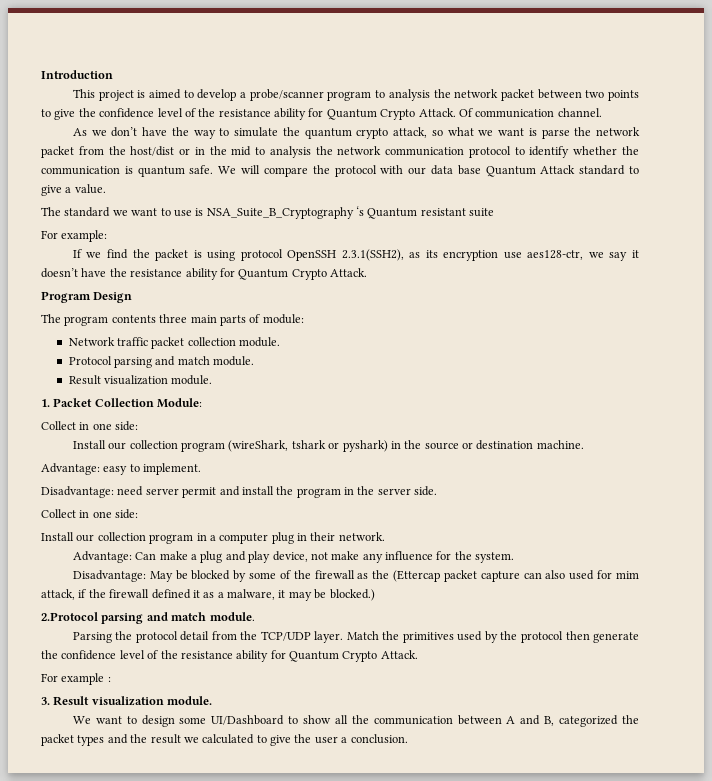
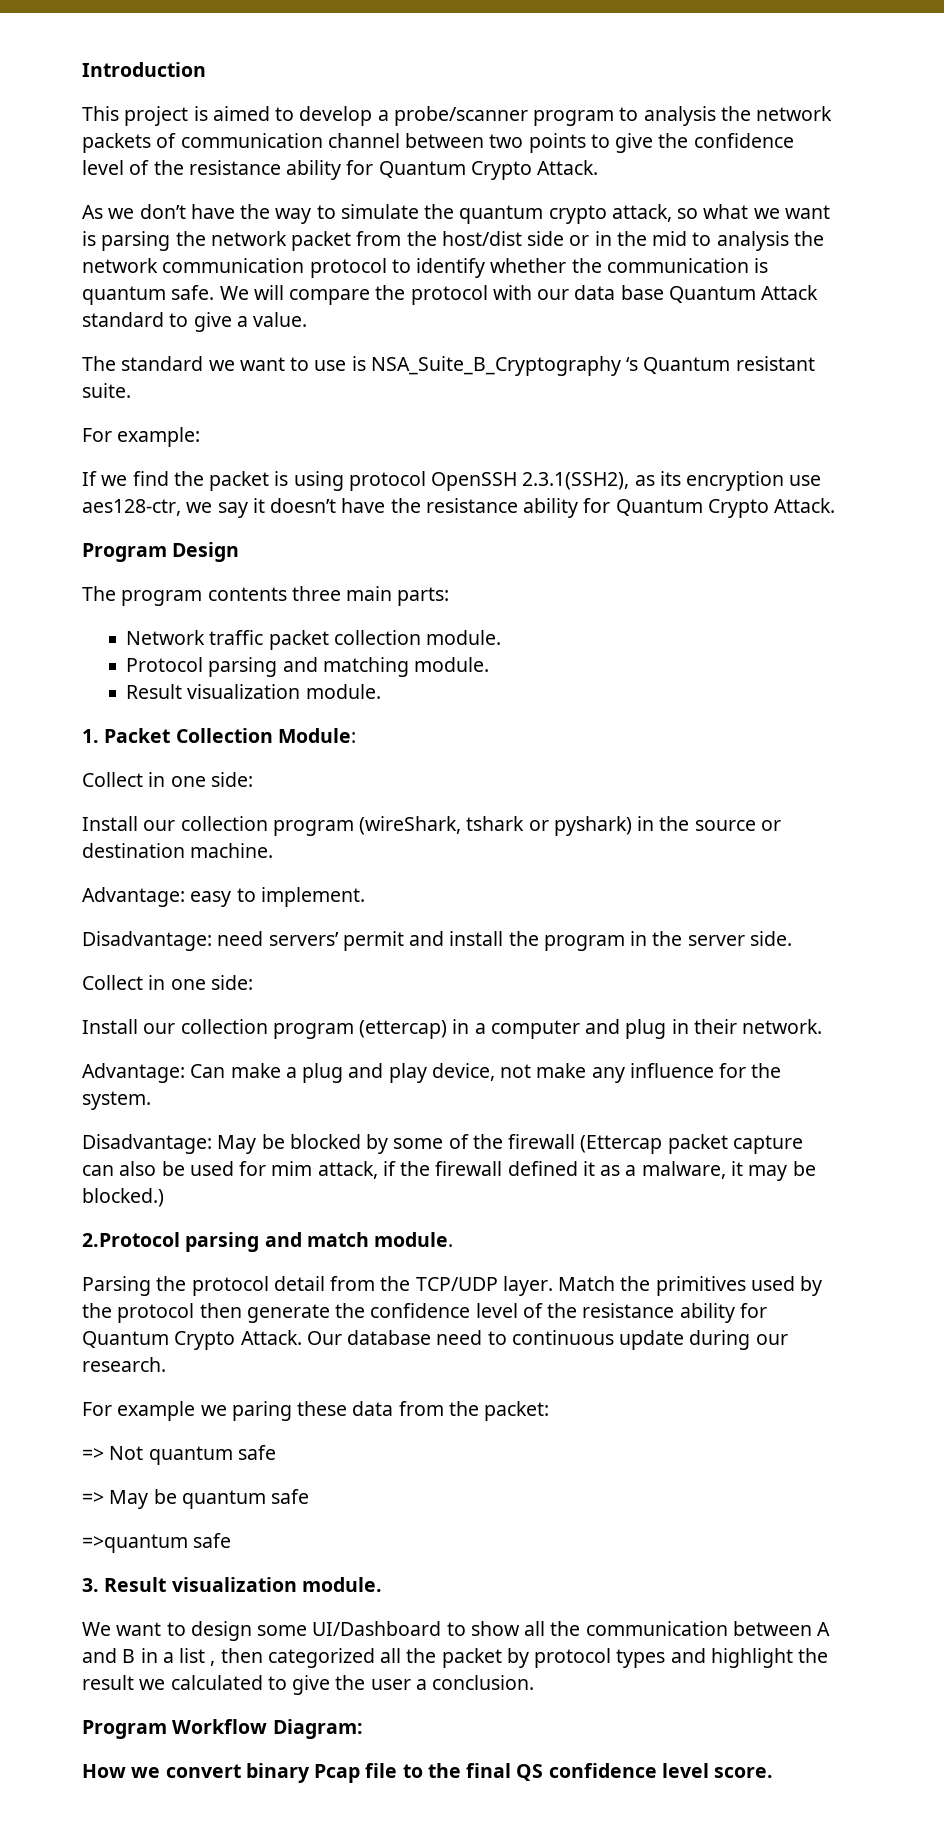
[500,89,534,101] packet -> [82,133,400,153] packets of communication channel
[458,108,602,118] Of communication channel. -> (599, 167) none
[541,129,570,139] parse -> [101,231,171,251] parsing
(175, 151) none -> [527,231,565,246] side
[469,208,495,217] suite -> [82,383,131,398] suite.
[219,314,304,326] parts of module: -> [397,587,450,606] parts:
[177,356,210,365] match -> [323,657,410,677] matching
[145,488,179,495] server -> [268,932,339,946] servers’
(194, 539) none -> [359,1020,448,1039] (ettercap)
(269, 538) none -> [585,1019,621,1034] and
[357,570,390,579] as the -> (576, 1141) none
(566, 574) none -> [161,1161,185,1176] be
[41,673,111,685] // For example : -> [306,1330,788,1350] [82,1357,166,1372] [82,1401,550,1421] [82,1445,276,1465] [82,1489,310,1509] [82,1533,232,1553] Our database need to continuous update during our research. // For example we paring these data from the packet: // => Not quantum safe // => May be quantum safe // =>quantum safe
[544,715,639,727] [41,734,74,746] B, categorized the packet -> [122,1648,612,1668] B in a list , then categorized all the packet by protocol
(128, 739) none -> [710,1648,793,1668] highlight
(408, 739) none -> [82,1719,363,1739] [82,1763,774,1783] // Program Workflow Diagram: // How we convert binary Pcap file to the final QS confidence level score.

